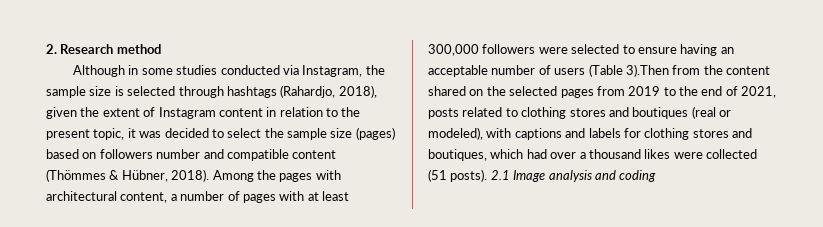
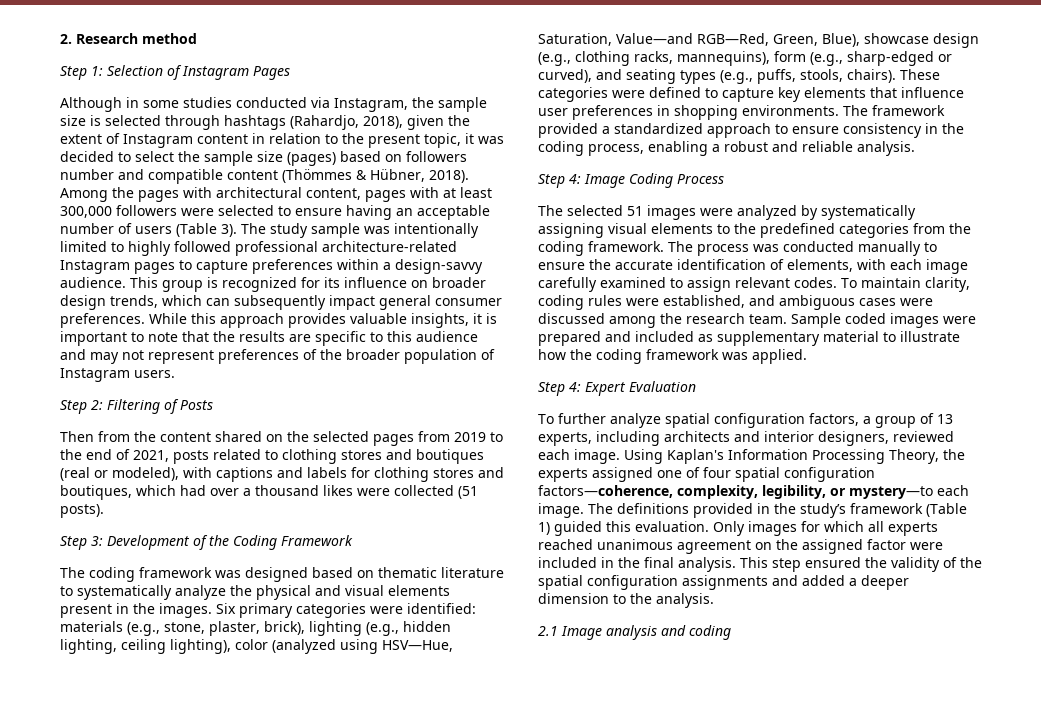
(161, 49) none -> [60,65,290,80] // Step 1: Selection of Instagram Pages
[170,191,240,201] a number of -> (361, 194) none
[625,64,669,77] 3).Then -> [221,223,479,238] [60,241,457,256] [60,259,483,274] [60,277,486,292] [60,295,502,310] [60,313,497,328] [60,331,478,346] [60,349,495,364] [60,368,175,382] [60,399,213,414] [60,431,94,442] 3). The study sample was intentionally limited to highly followed professional architecture-related Instagram pages to capture preferences within a design-savvy audience. This group is recognized for its influence on broader design trends, which can subsequently impact general consumer preferences. While this approach provides valuable insights, it is important to note that the results are specific to this audience and may not represent preferences of the broader population of Instagram users. // Step 2: Filtering of Posts // Then
(488, 175) none -> [60,535,353,550] [60,567,504,582] [60,585,450,600] [60,603,476,618] [60,621,451,636] [60,639,453,654] [538,33,979,48] [538,51,952,66] [538,69,940,84] [538,87,964,102] [538,105,945,120] [538,123,964,138] [538,141,915,156] [538,173,724,188] [538,205,916,220] [538,223,971,238] [538,241,937,256] [538,259,968,274] [538,277,970,292] [538,295,933,310] [538,313,976,328] [538,331,960,346] [538,349,807,364] [538,381,696,396] [538,413,953,428] [538,431,954,446] [538,449,965,464] [538,467,875,482] [538,485,969,499] [538,503,967,518] [538,521,938,536] [538,539,943,554] [538,557,982,572] [538,575,909,590] [538,593,714,608] // Step 3: Development of the Coding Framework // The coding framework was designed based on thematic literature to systematically analyze the physical and visual elements present in the images. Six primary categories were identified: materials (e.g., stone, plaster, brick), lighting (e.g., hidden lighting, ceiling lighting), color (analyzed using HSV—Hue, Saturation, Value—and RGB—Red, Green, Blue), showcase design (e.g., clothing racks, mannequins), form (e.g., sharp-edged or curved), and seating types (e.g., puffs, stools, chairs). These categories were defined to capture key elements that influence user preferences in shopping environments. The framework provided a standardized approach to ensure consistency in the coding process, enabling a robust and reliable analysis. // Step 4: Image Coding Process // The selected 51 images were analyzed by systematically assigning visual elements to the predefined categories from the coding framework. The process was conducted manually to ensure the accurate identification of elements, with each image carefully examined to assign relevant codes. To maintain clarity, coding rules were established, and ambiguous cases were discussed among the research team. Sample coded images were prepared and included as supplementary material to illustrate how the coding framework was applied. // Step 4: Expert Evaluation // To further analyze spatial configuration factors, a group of 13 experts, including architects and interior designers, reviewed each image. Using Kaplan's Information Processing Theory, the experts assigned one of four spatial configuration factors—coherence, complexity, legibility, or mystery—to each image. The definitions provided in the study’s framework (Table 1) guided this evaluation. Only images for which all experts reached unanimous agreement on the assigned factor were included in the final analysis. This step ensured the validity of the spatial configuration assignments and added a deeper dimension to the analysis. //

